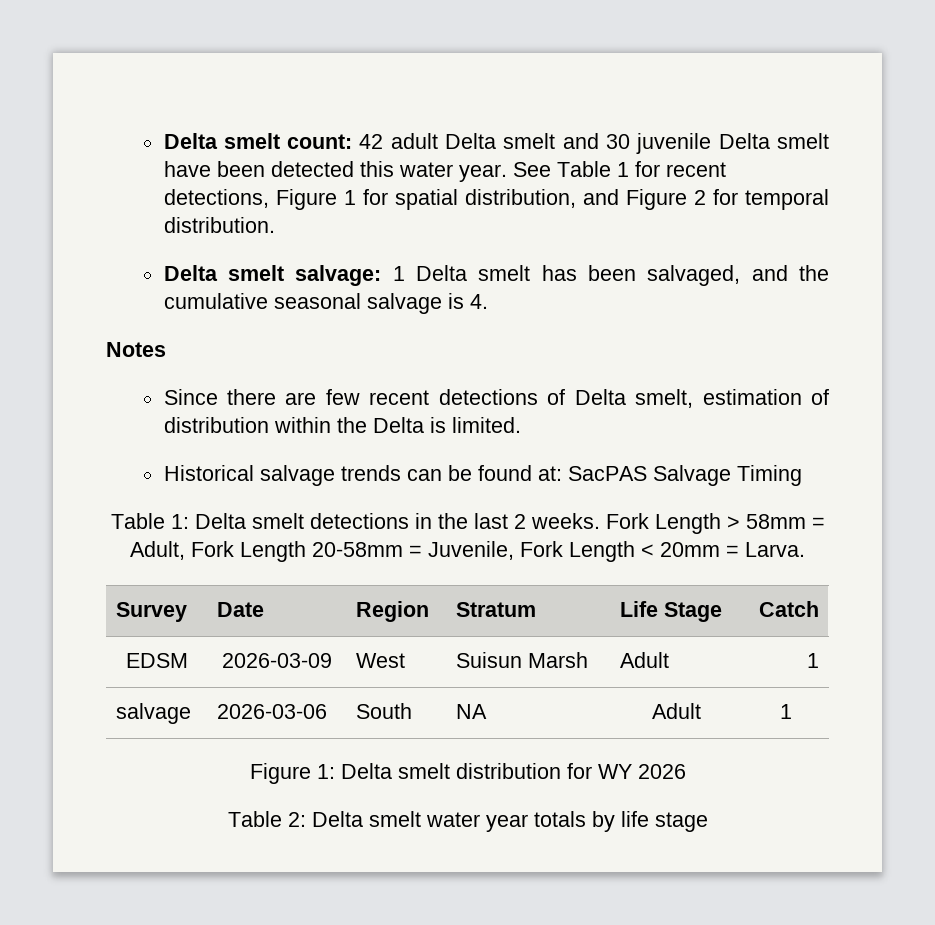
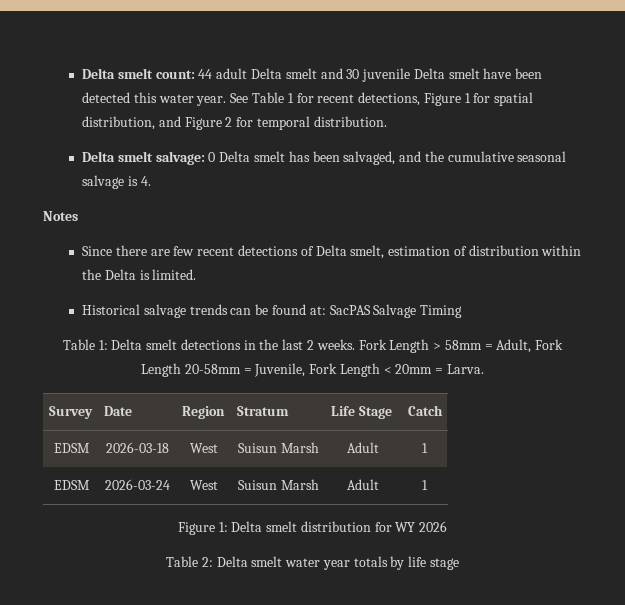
[359,134,384,149] 42 -> [198,69,213,79] 44
[392,266,405,281] 1 -> [208,152,216,162] 0
[222,653,332,668] [355,653,405,668] [455,652,588,668] [619,652,669,668] [807,653,820,668] [115,703,191,724] [216,704,327,719] [355,703,412,719] [455,704,487,719] 2026-03-09 | West | Suisun Marsh | Adult | 1 // salvage | 2026-03-06 | South | NA -> [106,442,169,453] [190,443,218,453] [238,442,319,453] [347,442,379,453] [421,443,428,453] [53,480,90,490] [105,479,170,490] [190,480,218,490] [238,479,319,490] 2026-03-18 | West | Suisun Marsh | Adult | 1 // EDSM | 2026-03-24 | West | Suisun Marsh

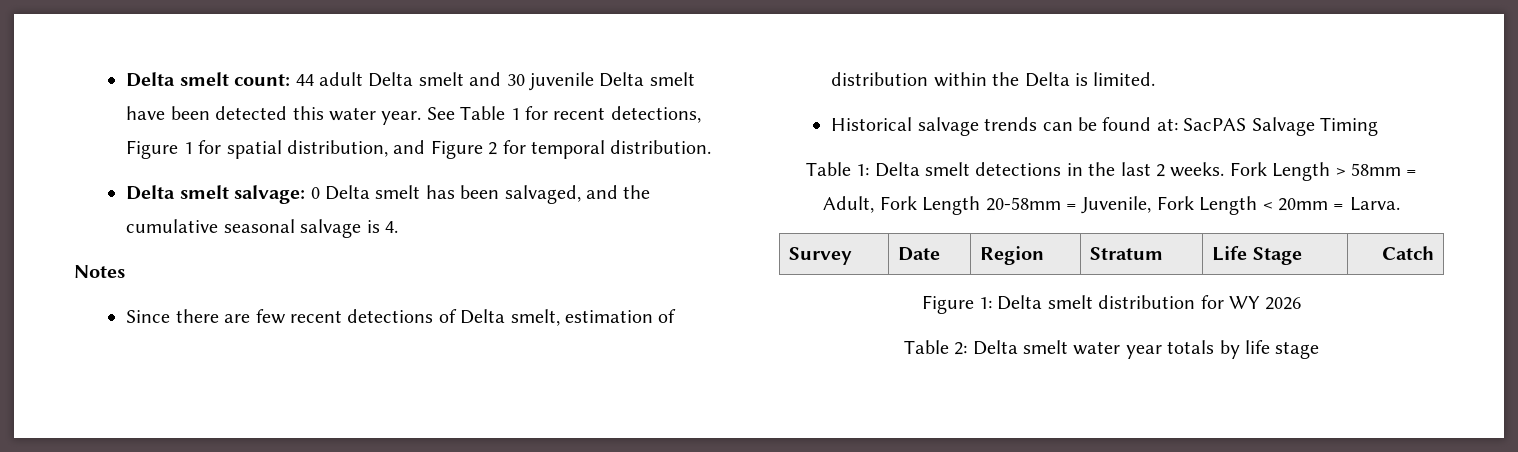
[53,443,90,453] [106,442,169,453] [190,443,218,453] [238,442,319,453] [347,442,379,453] [421,443,428,453] [53,480,90,490] [105,479,170,490] [190,480,218,490] [238,479,319,490] [347,479,379,490] [421,480,428,490] // EDSM | 2026-03-18 | West | Suisun Marsh | Adult | 1 // EDSM | 2026-03-24 | West | Suisun Marsh | Adult | 1 -> (1434, 253) none

